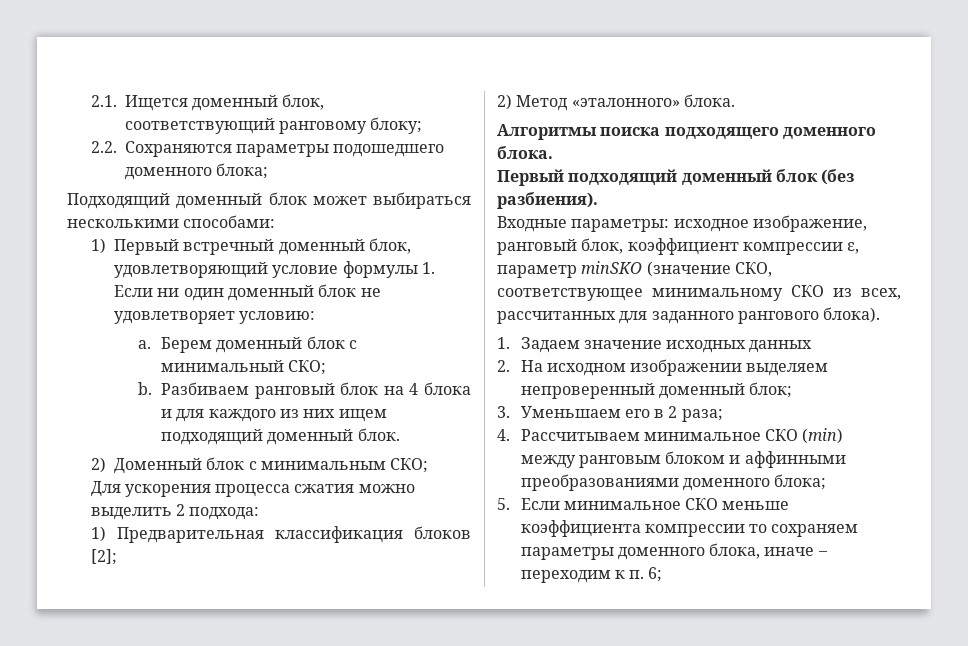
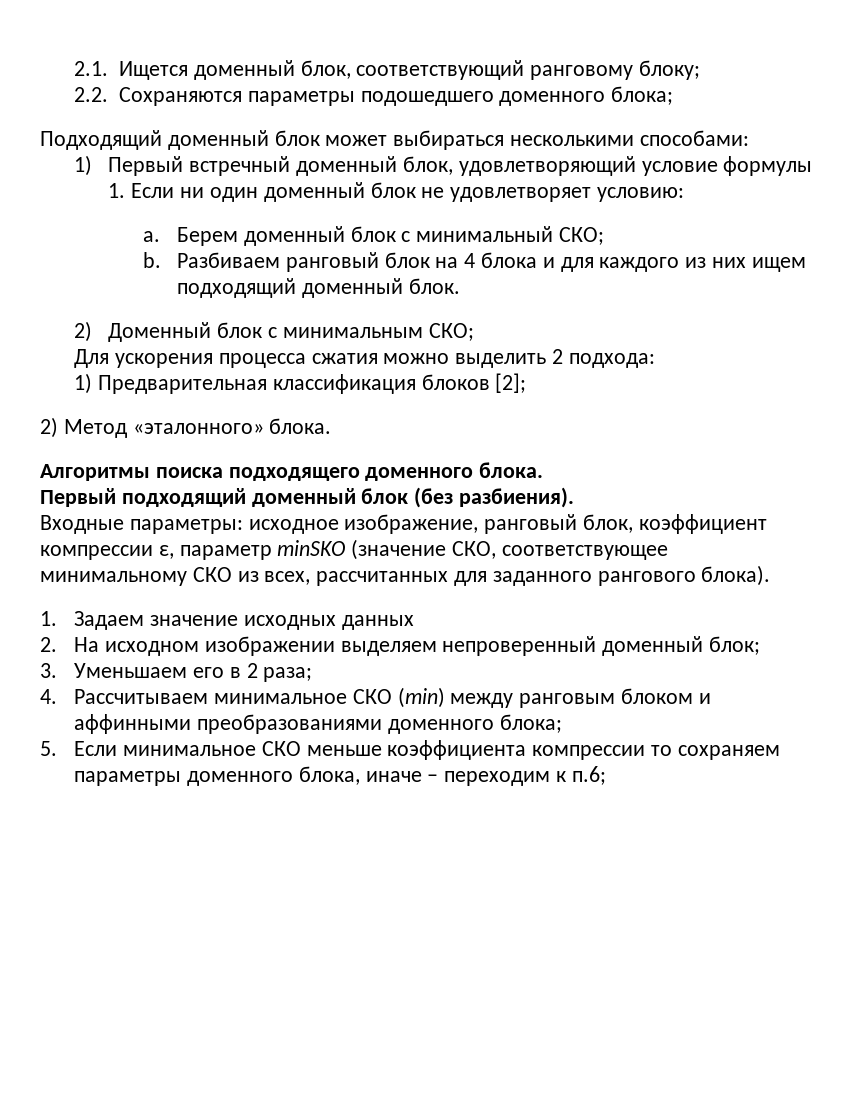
[629,567,663,582] п. 6; -> [571,766,606,785] п.6;

